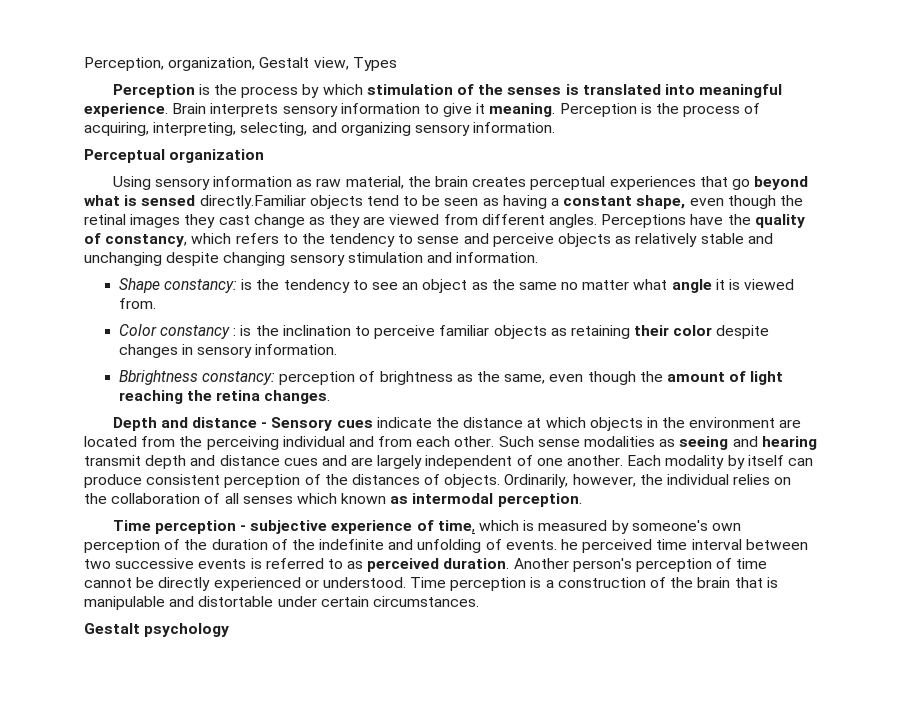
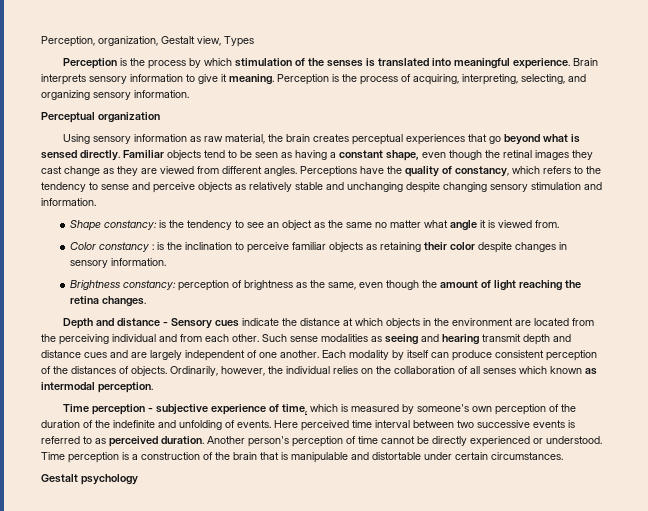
[199,195,306,209] directly.Familiar -> [80,150,164,161] directly. Familiar
[118,370,198,385] Bbrightness -> [69,280,120,290] Brightness
[561,539,579,550] he -> [274,420,298,428] Here

